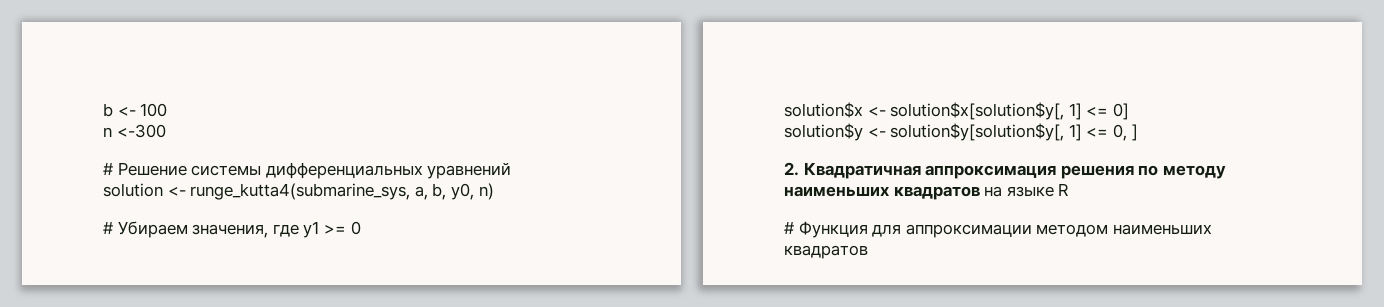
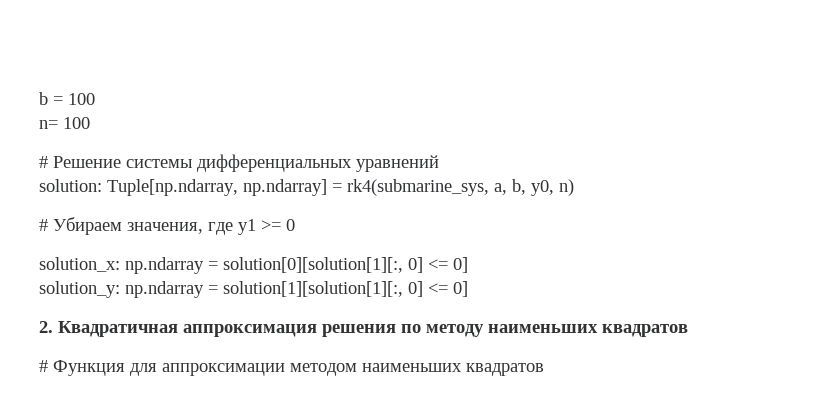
[117,103,168,117] [103,124,166,138] <- 100 // n <-300 -> [53,93,95,105] [39,117,90,129] = 100 // n= 100
[103,183,411,200] solution <- runge_kutta4(submarine_sys, -> [39,179,489,196] solution: Tuple[np.ndarray, np.ndarray] = rk4(submarine_sys,
[784,102,1129,120] [784,123,1138,141] solution$x <- solution$x[solution$y[, 1] <= 0] // solution$y <- solution$y[solution$y[, 1] <= 0, ] -> [39,257,468,274] [39,281,468,298] solution_x: np.ndarray = solution[0][solution[1][:, 0] <= 0] // solution_y: np.ndarray = solution[1][solution[1][:, 0] <= 0]
[984,183,1069,197] на языке R -> (688, 330) none

